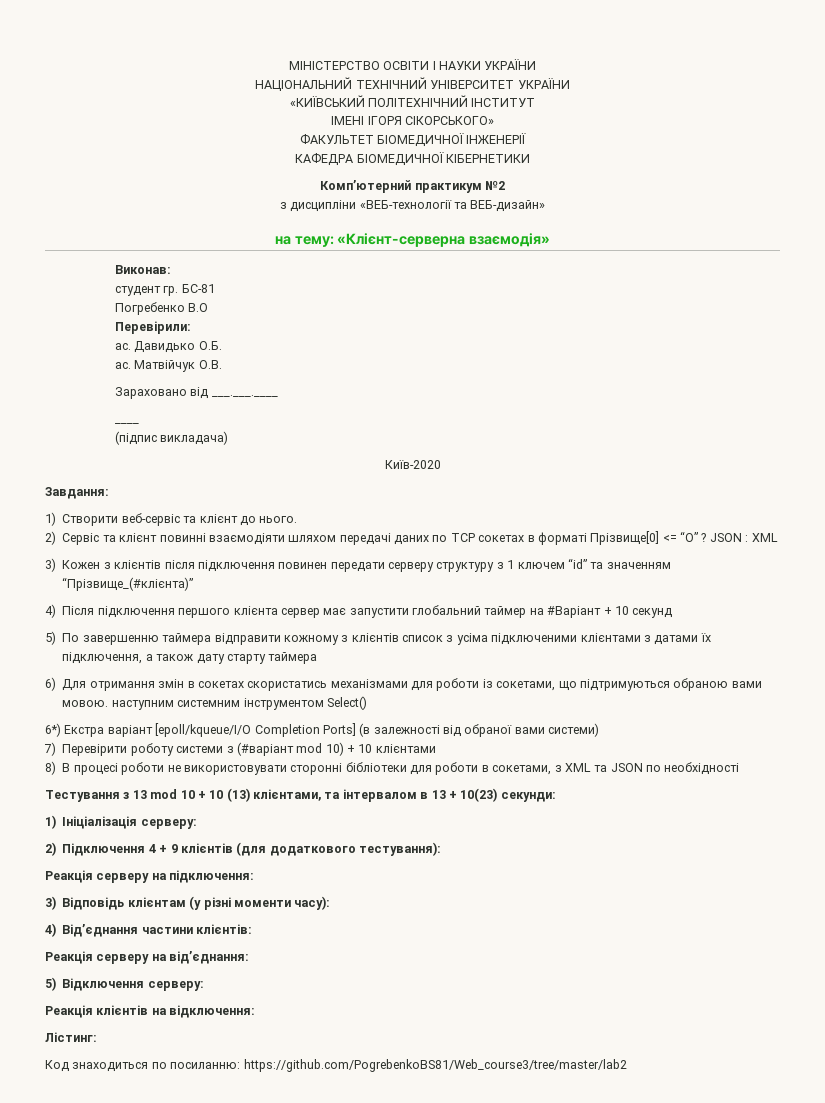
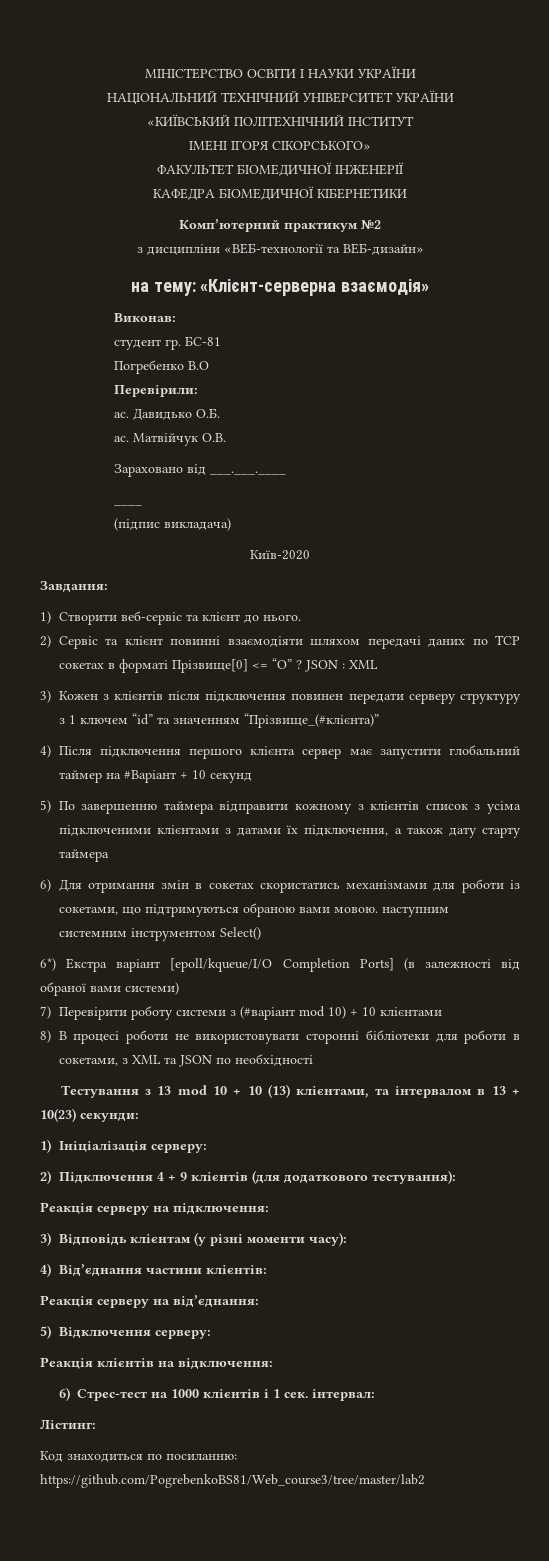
(256, 1011) none -> [58,1387,376,1401] // 6) Стрес-тест на 1000 клієнтів і 1 сек. інтервал:

